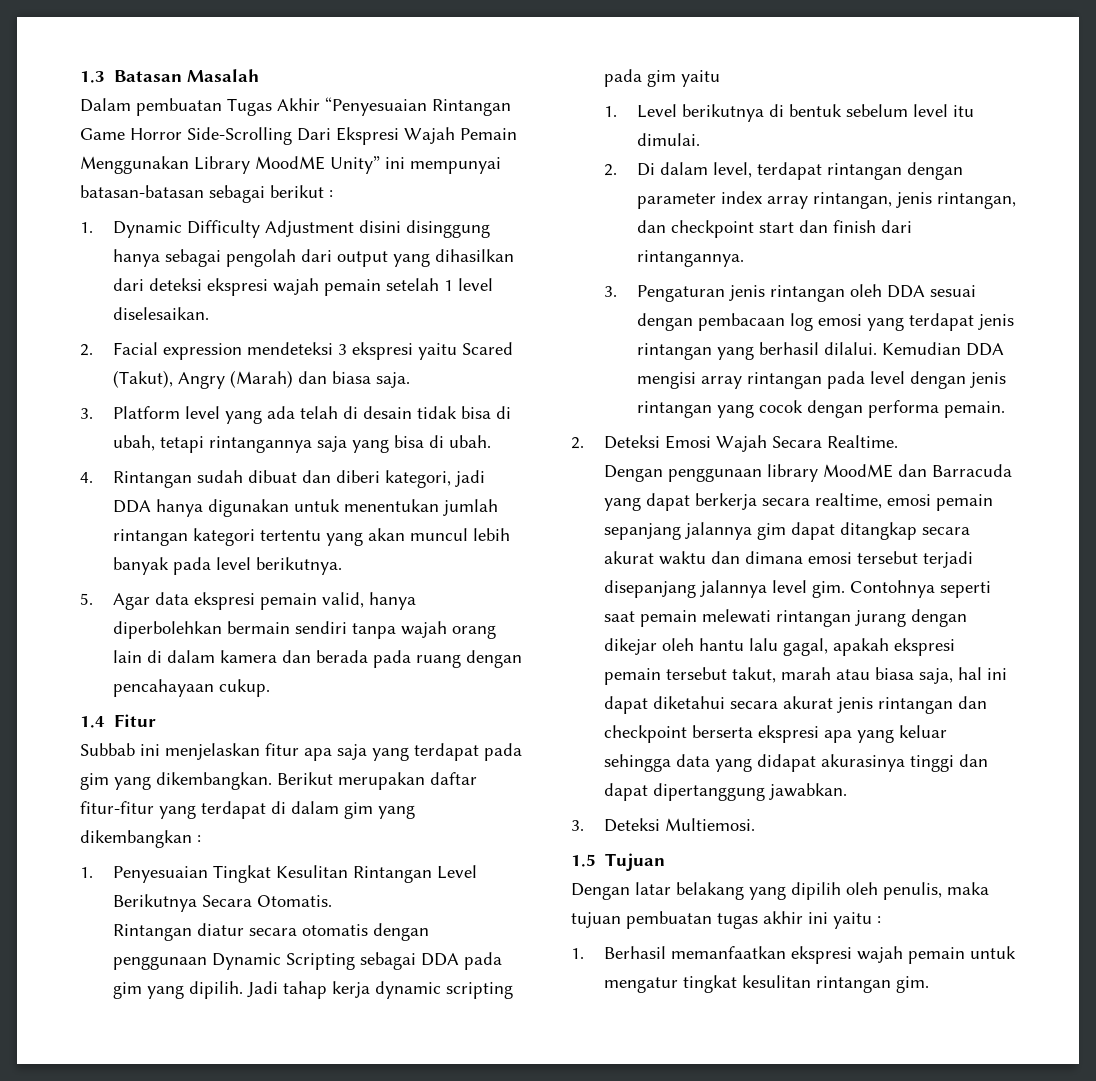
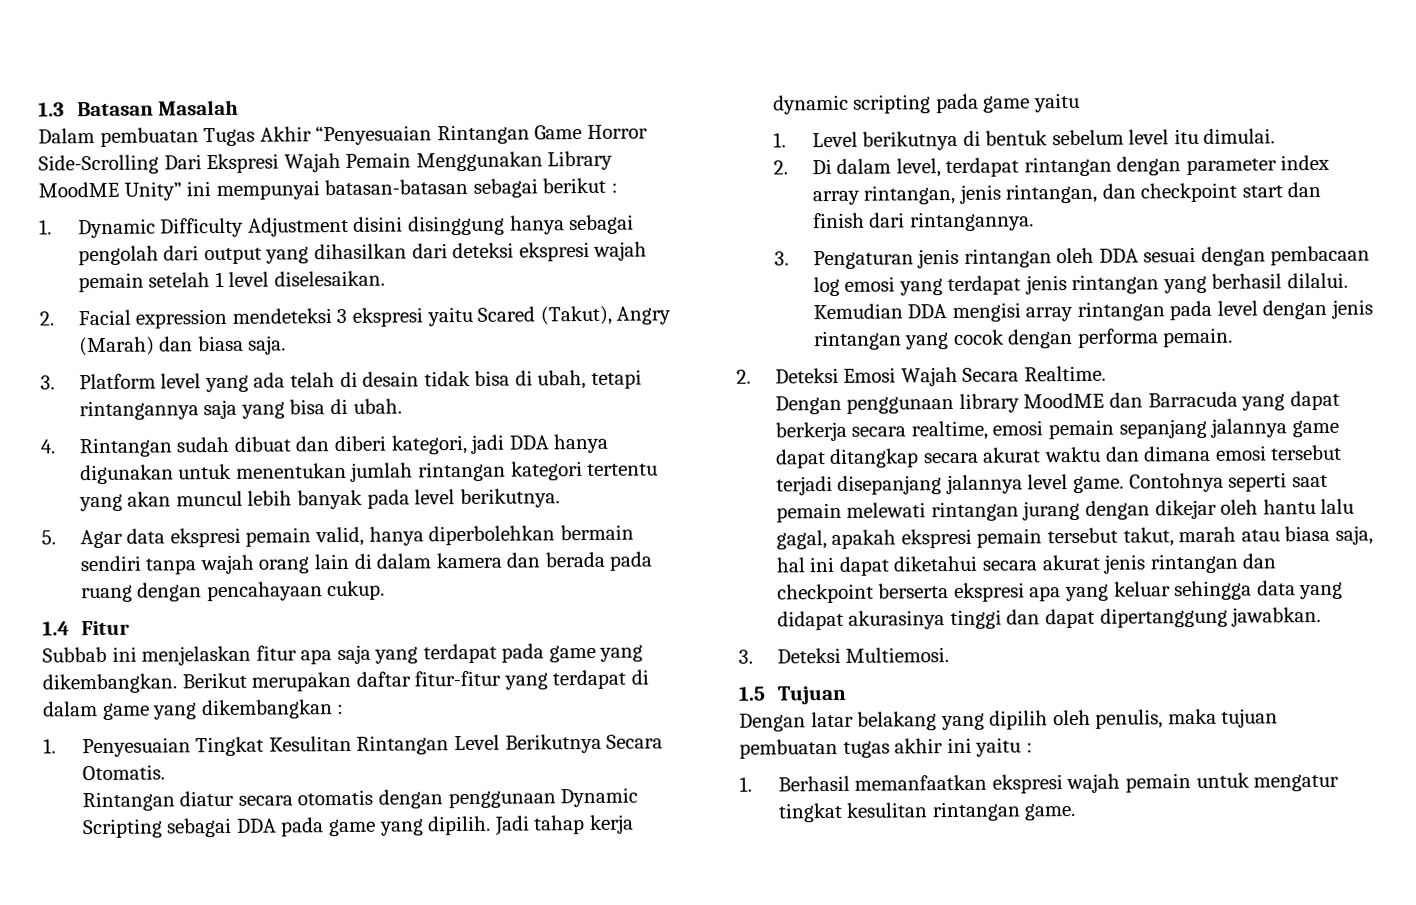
[80,773,109,790] gim -> [548,644,596,663] game
[344,802,373,819] gim -> [102,702,150,720] game
[112,982,142,999] gim -> [328,818,377,837] game
[646,70,676,87] gim -> [983,95,1031,113] game
[756,523,786,540] gim -> [1291,419,1339,438] game
[811,581,845,598] gim. -> [1073,475,1125,494] game.
[895,976,929,993] gim. -> [1024,802,1077,821] game.

